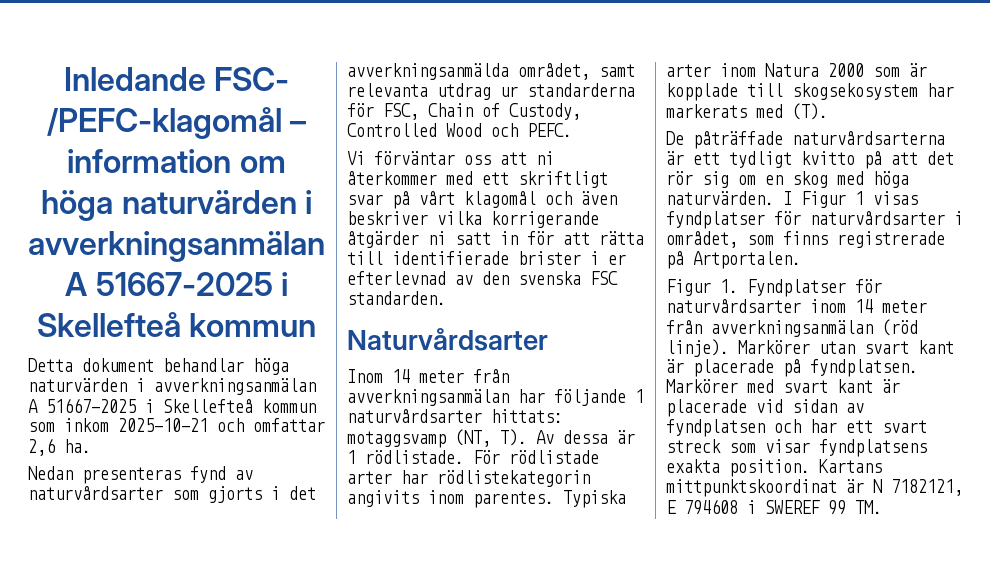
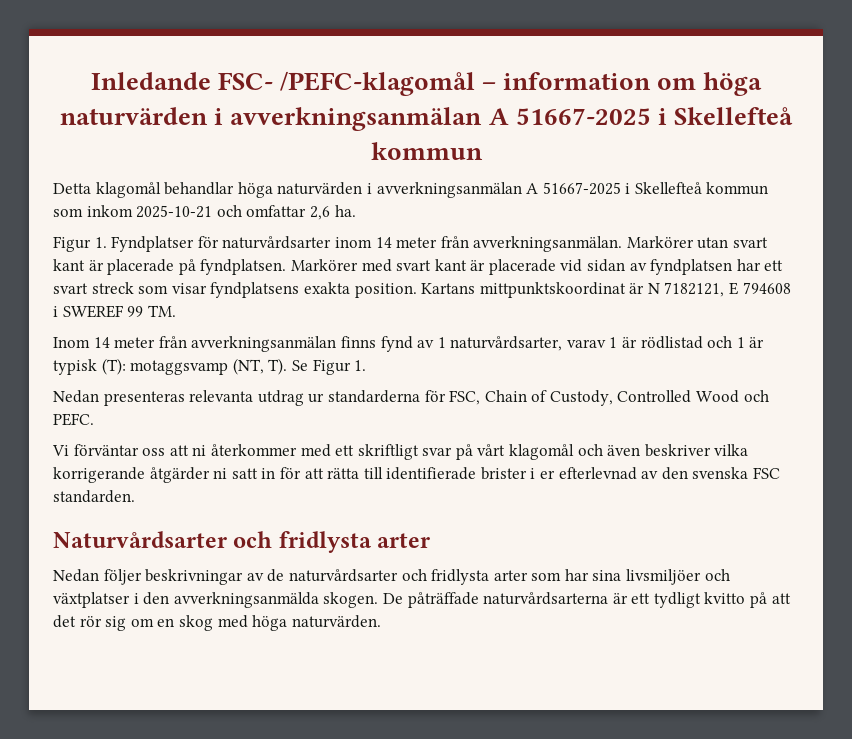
[82,358,154,372] dokument -> [95,182,161,198] klagomål
[28,466,253,484] [28,486,316,503] [347,63,635,80] Nedan presenteras fynd av naturvårdsarter som gjorts i det avverkningsanmälda området, samt -> [53,236,769,252] [53,259,784,275] [53,282,791,298] [53,305,176,318] [53,336,765,352] [53,358,367,375] [53,390,185,406] Figur 1. Fyndplatser för naturvårdsarter inom 14 meter från avverkningsanmälan. Markörer utan svart kant är placerade på fyndplatsen. Markörer med svart kant är placerade vid sidan av fyndplatsen har ett svart streck som visar fyndplatsens exakta position. Kartans mittpunktskoordinat är N 7182121, E 794608 i SWEREF 99 TM. // Inom 14 meter från avverkningsanmälan finns fynd av 1 naturvårdsarter, varav 1 är rödlistad och 1 är typisk (T): motaggsvamp (NT, T). Se Figur 1. // Nedan presenteras
[347,369,509,383] [347,389,644,406] [347,409,563,423] [347,429,635,448] [347,450,599,464] [347,470,590,487] [347,490,626,508] [666,63,927,77] [666,83,954,101] [666,103,828,120] // Inom 14 meter från avverkningsanmälan har följande 1 naturvårdsarter hittats: motaggsvamp (NT, T). Av dessa är 1 rödlistade. För rödlistade arter har rödlistekategorin angivits inom parentes. Typiska arter inom Natura 2000 som är kopplade till skogsekosystem har markerats med (T). // -> [233,531,431,553] [53,569,730,585] [53,592,379,608] och fridlysta arter // Nedan följer beskrivningar av de naturvårdsarter och fridlysta arter som har sina livsmiljöer och växtplatser i den avverkningsanmälda skogen.
[783,191,918,208] [666,211,963,229] [666,231,945,248] [666,251,801,269] [666,279,882,297] [666,299,927,313] [666,319,918,337] [666,339,954,357] [666,359,918,377] [666,379,900,393] [666,399,864,417] [666,419,927,437] [666,439,927,457] [666,459,882,477] [666,479,963,497] [666,499,882,515] I Figur 1 visas fyndplatser för naturvårdsarter i området, som finns registrerade på Artportalen. // Figur 1. Fyndplatser för naturvårdsarter inom 14 meter från avverkningsanmälan (röd linje). Markörer utan svart kant är placerade på fyndplatsen. Markörer med svart kant är placerade vid sidan av fyndplatsen och har ett svart streck som visar fyndplatsens exakta position. Kartans mittpunktskoordinat är N 7182121, E 794608 i SWEREF 99 TM. -> (381, 621) none

